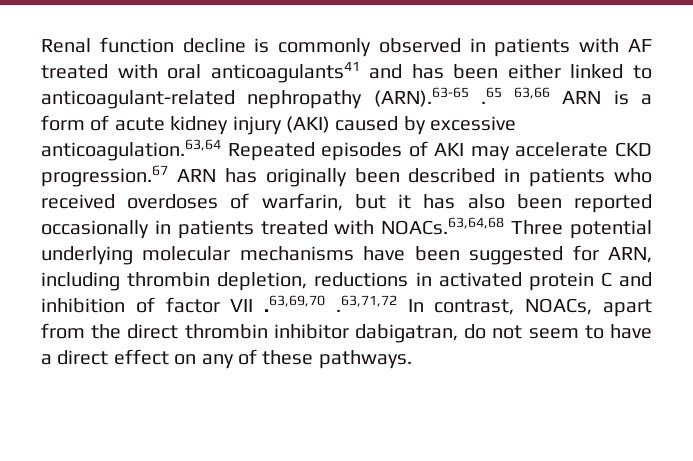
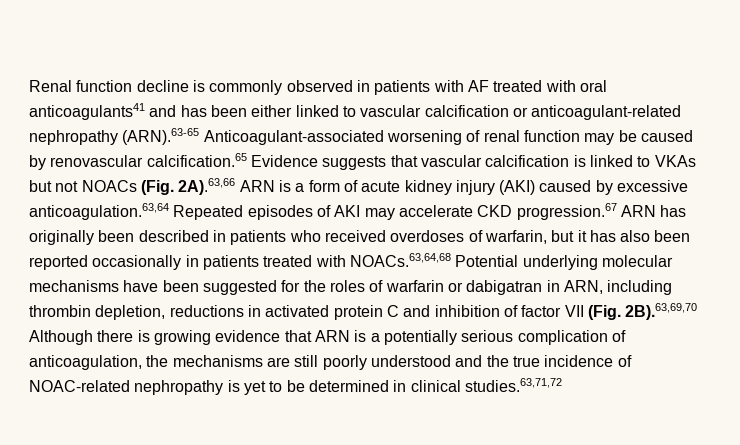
[41,87,551,109] anticoagulant-related nephropathy (ARN).63-65 .65 63,66 -> [360,105,682,120] [29,128,693,145] [29,153,696,170] [29,178,236,195] vascular calcification or anticoagulant-related nephropathy (ARN).63-65 Anticoagulant-associated worsening of renal function may be caused by renovascular calcification.65 Evidence suggests that vascular calcification is linked to VKAs but not NOACs (Fig. 2A).63,66
[511,220,652,239] Three potential -> [455,255,519,267] Potential
(599, 253) none -> [303,280,560,295] the roles of warfarin or dabigatran in
[264,295,652,317] [41,323,652,343] [41,349,412,369] .63,69,70 .63,71,72 In contrast, NOACs, apart from the direct thrombin inhibitor dabigatran, do not seem to have a direct effect on any of these pathways. -> [587,303,698,320] [29,330,626,345] [29,355,632,370] [29,378,562,395] (Fig. 2B).63,69,70 Although there is growing evidence that ARN is a potentially serious complication of anticoagulation, the mechanisms are still poorly understood and the true incidence of NOAC-related nephropathy is yet to be determined in clinical studies.63,71,72

